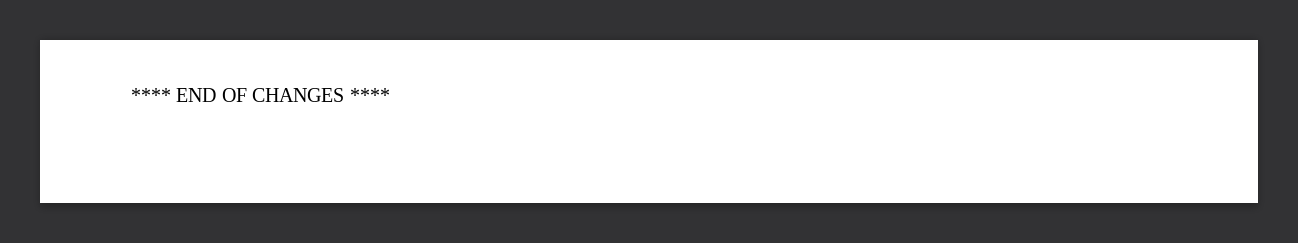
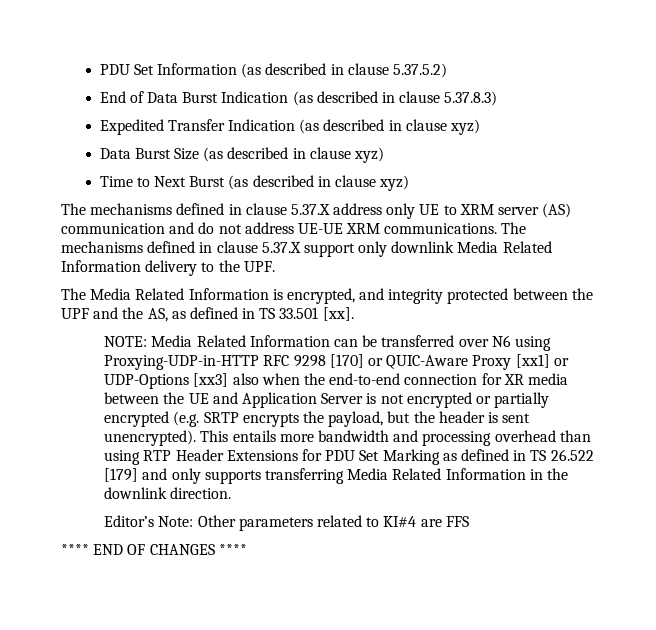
(131, 95) none -> [99,63,447,78] [99,91,498,106] [99,119,480,135] [99,147,384,163] [99,175,410,191] [61,203,572,219] [61,222,527,234] [61,241,552,257] [61,260,275,276] [61,288,593,304] [61,307,354,322] [104,335,551,351] [104,354,569,370] [104,373,568,389] [104,392,550,408] [104,411,531,427] [104,430,591,446] [104,449,594,465] [104,468,568,484] [104,487,232,499] [104,515,469,531] PDU Set Information (as described in clause 5.37.5.2) // End of Data Burst Indication (as described in clause 5.37.8.3) // Expedited Transfer Indication (as described in clause xyz) // Data Burst Size (as described in clause xyz) // Time to Next Burst (as described in clause xyz) // The mechanisms defined in clause 5.37.X address only UE to XRM server (AS) communication and do not address UE-UE XRM communications. The mechanisms defined in clause 5.37.X support only downlink Media Related Information delivery to the UPF. // The Media Related Information is encrypted, and integrity protected between the UPF and the AS, as defined in TS 33.501 [xx]. // NOTE: Media Related Information can be transferred over N6 using Proxying-UDP-in-HTTP RFC 9298 [170] or QUIC-Aware Proxy [xx1] or UDP-Options [xx3] also when the end-to-end connection for XR media between the UE and Application Server is not encrypted or partially encrypted (e.g. SRTP encrypts the payload, but the header is sent unencrypted). This entails more bandwidth and processing overhead than using RTP Header Extensions for PDU Set Marking as defined in TS 26.522 [179] and only supports transferring Media Related Information in the downlink direction. // Editor’s Note: Other parameters related to KI#4 are FFS //

